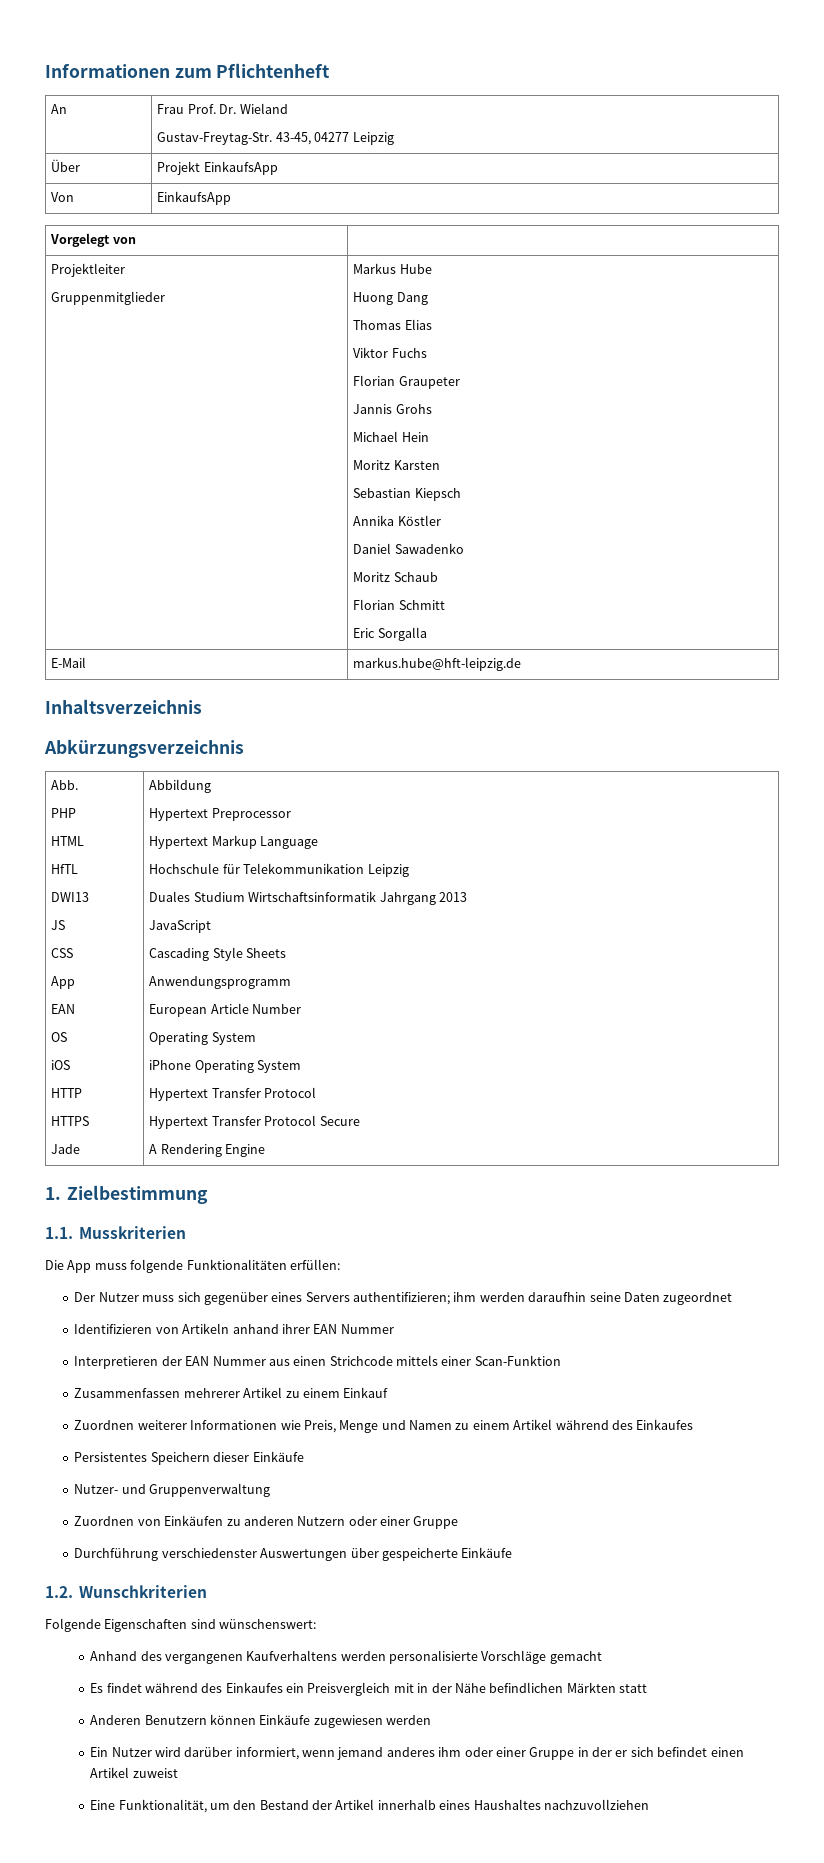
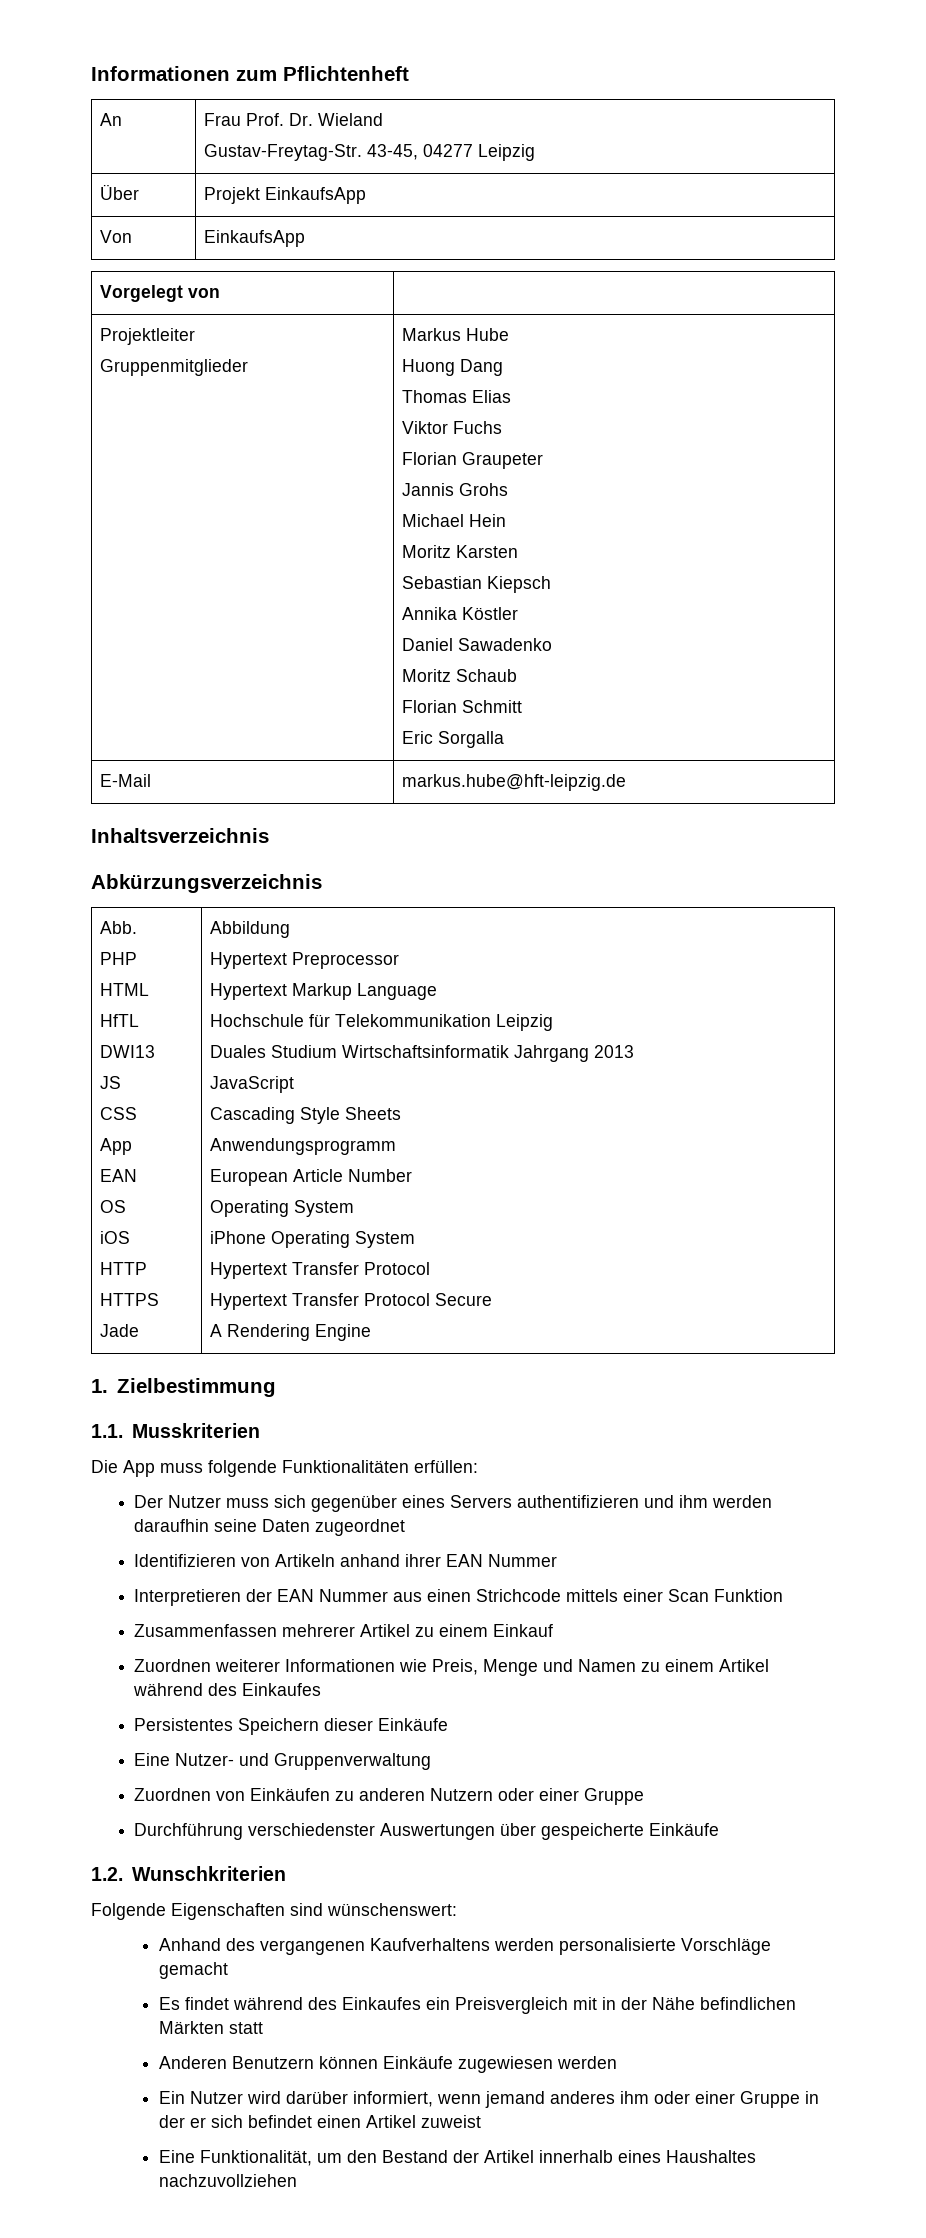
[353,1292,451,1305] authentifizieren; -> [517,1495,675,1508] authentifizieren und
[474,1355,561,1366] Scan-Funktion -> [668,1589,784,1602] Scan Funktion
(304, 1456) none -> [134,1753,171,1766] Eine

